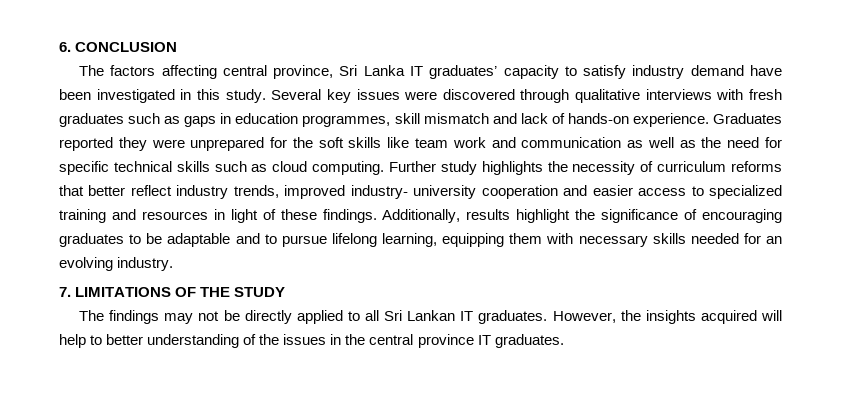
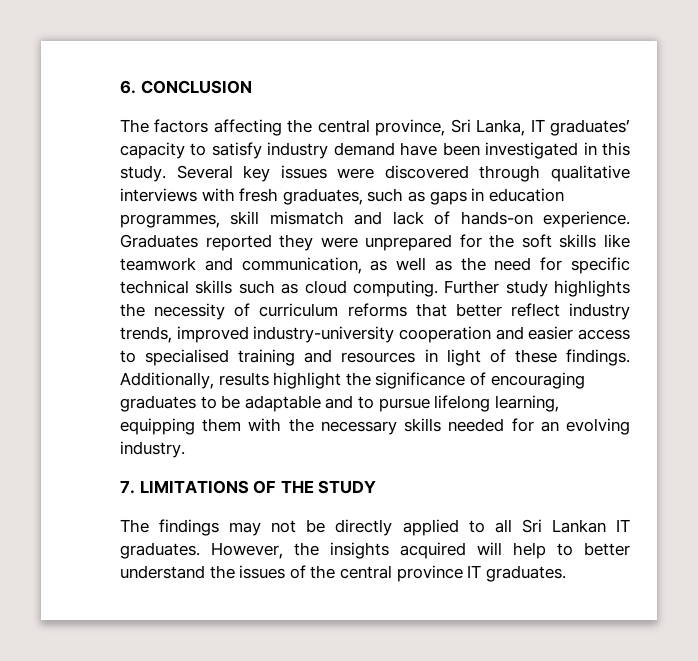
(217, 72) none -> [287,119,313,133] the
[363,65,405,76] Lanka -> [476,119,526,136] Lanka,
[59,113,124,127] graduates -> [282,188,363,205] graduates,
[415,137,622,148] team work and communication -> [120,257,362,274] teamwork and communication,
[350,185,477,199] industry- university -> [253,326,395,343] industry-university
[709,185,782,199] specialized -> [145,349,230,366] specialised
(574, 238) none -> [288,418,314,432] the
[147,334,257,348] understanding of -> [120,565,205,579] understand
[330,334,342,345] in -> [289,565,306,579] of

